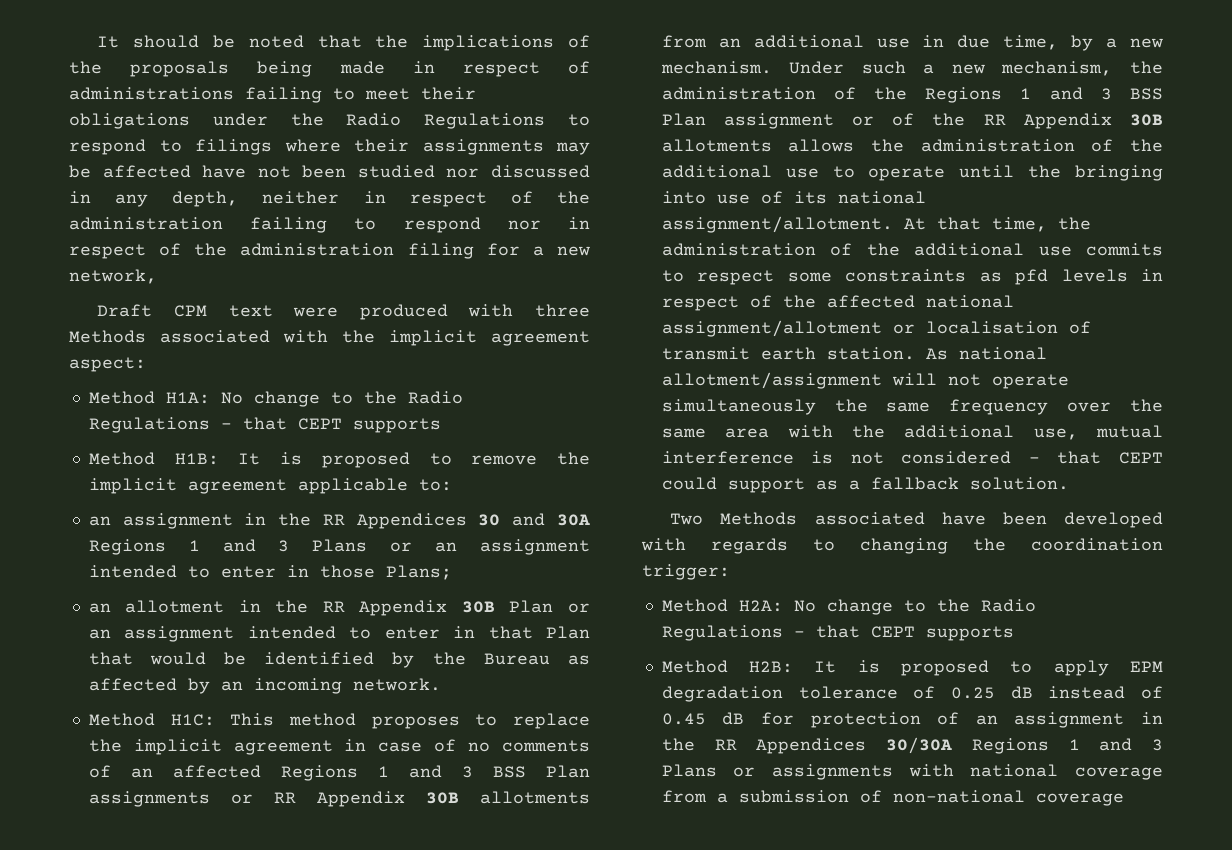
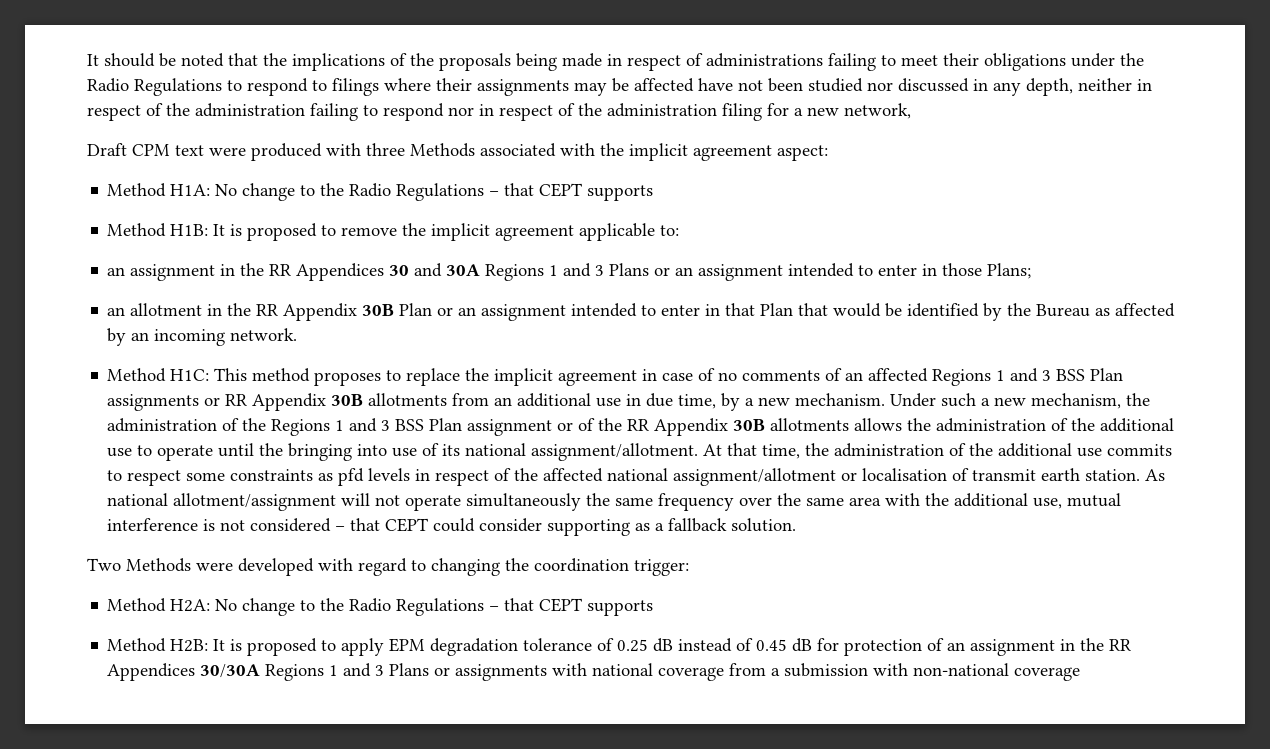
[727,478,805,493] support -> [479,518,631,536] consider supporting
[814,512,1047,525] associated have been -> [196,562,233,571] were
[711,538,788,554] regards -> [358,558,407,576] regard
[859,790,882,803] of -> [873,663,909,676] with

